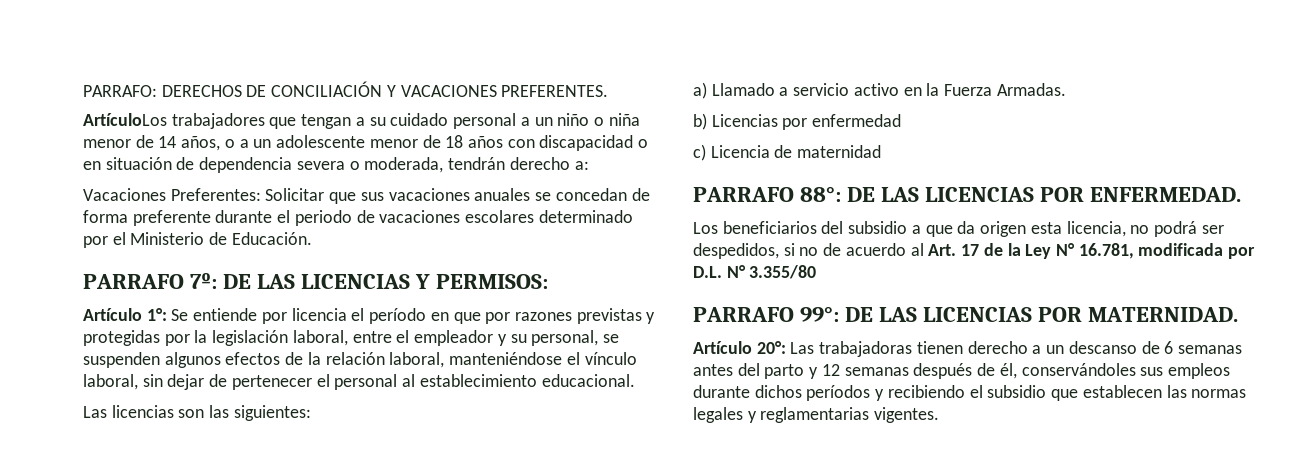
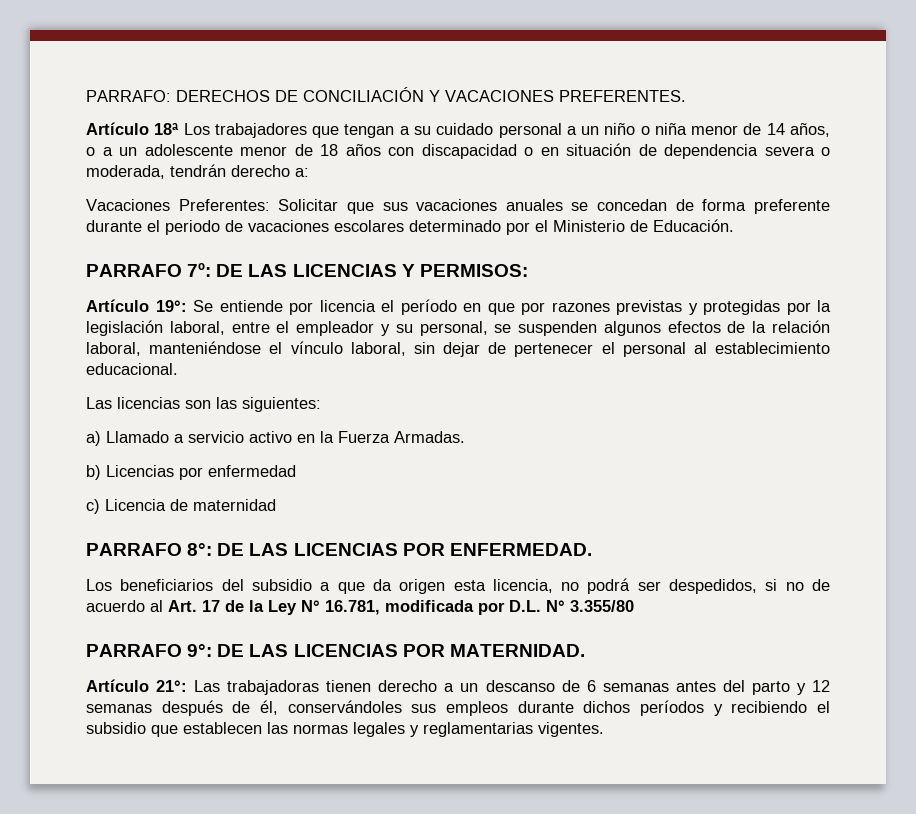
[83,113,167,126] ArtículoLos -> [86,122,210,135] Artículo 18ª Los
[146,308,167,321] 1°: -> [155,300,187,312] 19°:
[800,186,842,202] 88°: -> [187,543,213,556] 8°:
[800,306,840,322] 99°: -> [187,644,213,657] 9°:
[756,341,786,354] 20°: -> [156,680,188,692] 21°:

